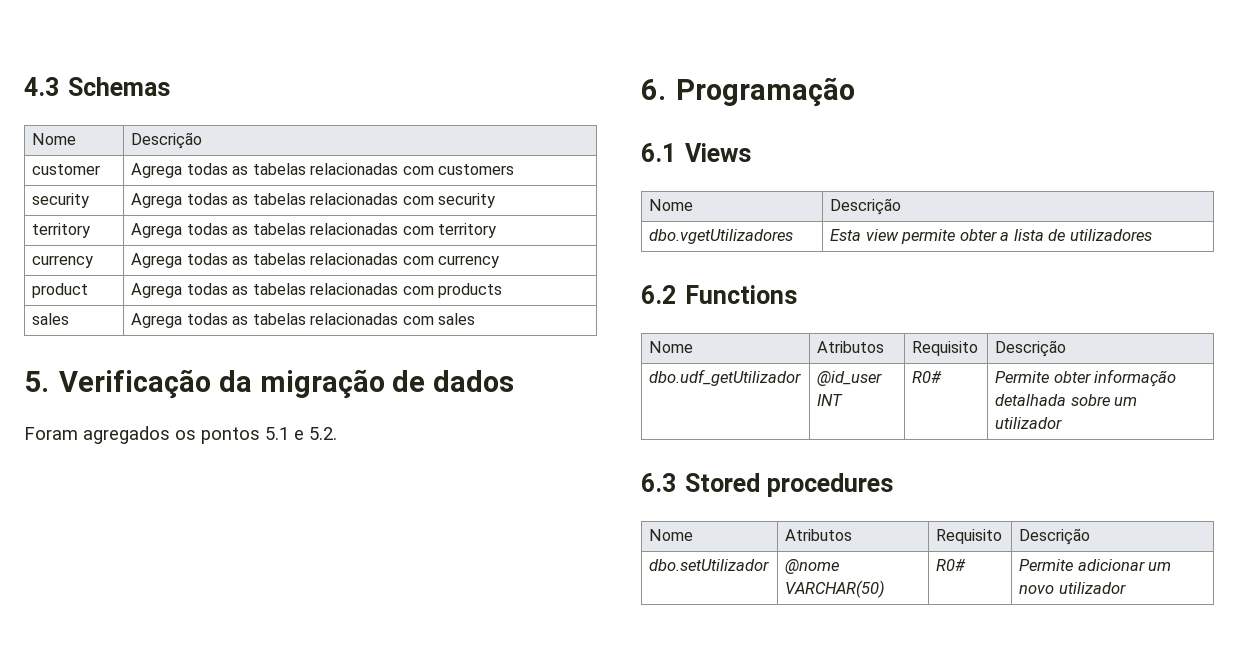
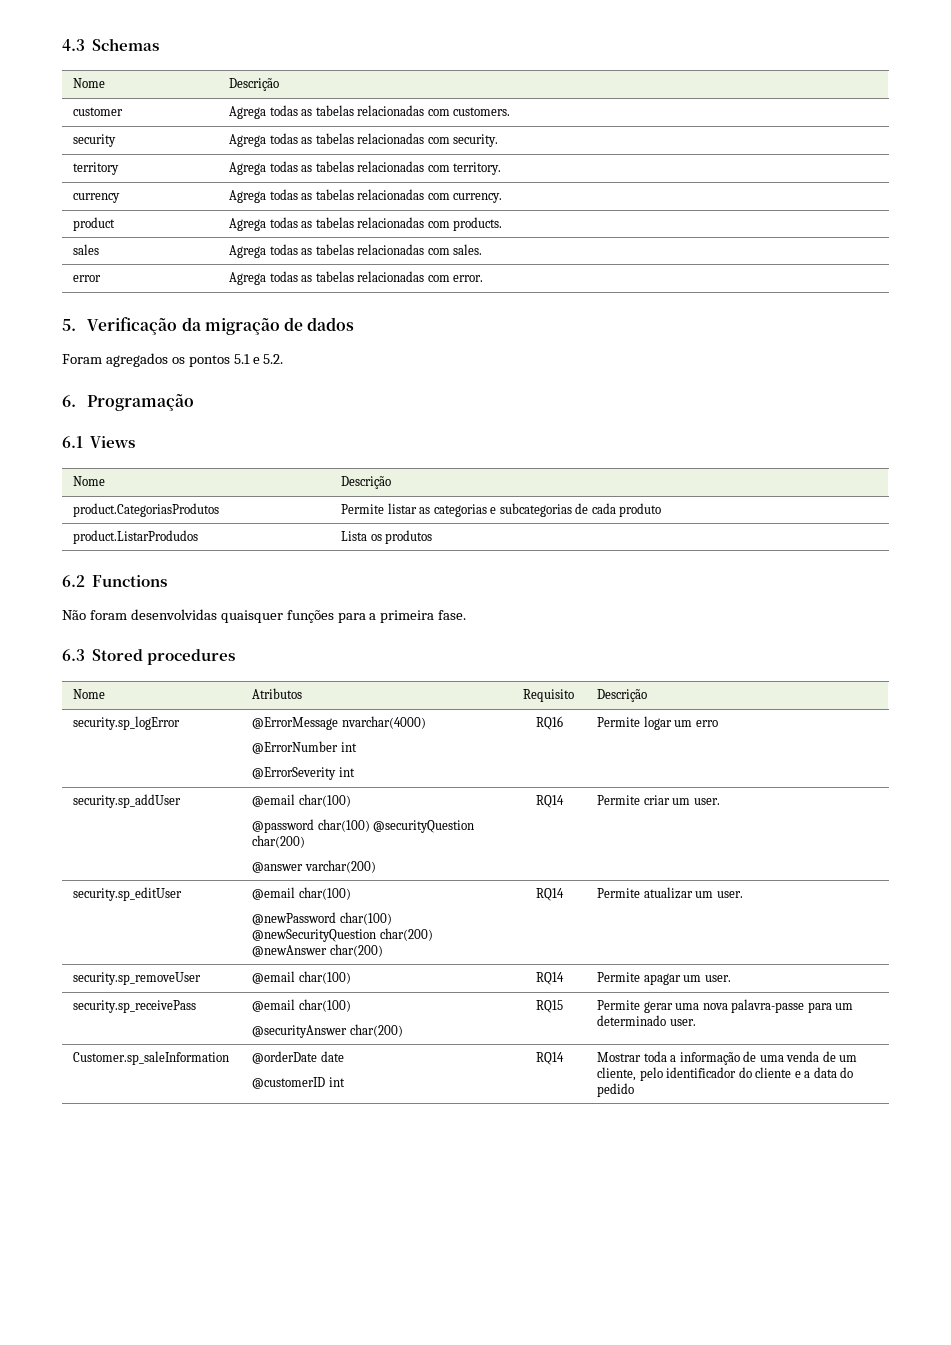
[438,164,515,175] customers -> [453,107,511,116] customers.
[438,193,496,208] security -> [453,134,499,147] security.
[438,223,497,238] territory -> [453,162,502,175] territory.
[438,255,500,268] currency -> [453,193,503,203] currency.
[438,283,503,298] products -> [453,217,503,231] products.
[438,313,476,325] sales -> [453,244,483,255] [73,275,102,282] [229,271,484,285] sales. // error | Agrega todas as tabelas relacionadas com error.
[649,229,794,244] [830,229,1152,244] [641,285,798,304] [649,341,694,353] [817,341,885,353] [912,341,979,356] [995,340,1067,357] [649,369,802,386] [817,371,883,386] [817,394,844,406] [912,371,943,383] [995,369,1177,387] [995,394,1138,406] [995,417,1063,429] dbo.vgetUtilizadores | Esta view permite obter a lista de utilizadores // 6.2 Functions // Nome | Atributos | Requisito | Descrição // dbo.udf_getUtilizador | @id_user INT | R0# | Permite obter informação detalhada sobre um utilizador -> [73,503,220,517] [341,503,662,517] [73,530,199,544] [341,530,433,544] [62,575,168,587] [62,609,467,623] product.CategoriasProdutos | Permite listar as categorias e subcategorias de cada produto // product.ListarProdudos | Lista os produtos // 6.2 Functions // Não foram desenvolvidas quaisquer funções para a primeira fase.
[649,559,770,571] [785,559,840,574] [785,580,886,598] [936,559,967,571] [1019,559,1172,571] [1019,582,1126,594] dbo.setUtilizador | @nome VARCHAR(50) | R0# | Permite adicionar um novo utilizador -> [73,716,181,730] [252,716,426,730] [252,741,357,754] [252,767,355,780] [536,716,563,730] [597,716,718,730] [73,794,182,808] [252,794,351,807] [252,819,475,833] [252,835,306,848] [252,860,376,873] [536,795,564,808] [597,795,720,805] [73,887,183,901] [252,887,351,900] [252,912,392,925] [252,928,433,942] [252,944,383,957] [536,888,564,901] [597,887,743,899] [73,972,202,985] [252,971,351,984] [536,972,564,985] [597,972,731,985] [73,1000,197,1013] [252,999,351,1012] [252,1024,403,1038] [536,1000,563,1013] [597,999,854,1013] [597,1015,696,1026] [73,1051,230,1065] [252,1051,344,1064] [252,1077,345,1089] [536,1052,564,1065] [597,1051,858,1065] [597,1067,854,1081] [597,1083,635,1097] security.sp_logError | @ErrorMessage nvarchar(4000) // @ErrorNumber int // @ErrorSeverity int | RQ16 | Permite logar um erro // security.sp_addUser | @email char(100) // @password char(100) @securityQuestion char(200) // @answer varchar(200) | RQ14 | Permite criar um user. // security.sp_editUser | @email char(100) // @newPassword char(100) @newSecurityQuestion char(200) @newAnswer char(200) | RQ14 | Permite atualizar um user. // security.sp_removeUser | @email char(100) | RQ14 | Permite apagar um user. // security.sp_receivePass | @email char(100) // @securityAnswer char(200) | RQ15 | Permite gerar uma nova palavra-passe para um determinado user. // Customer.sp_saleInformation | @orderDate date // @customerID int | RQ14 | Mostrar toda a informação de uma venda de um cliente, pelo identificador do cliente e a data do pedido

